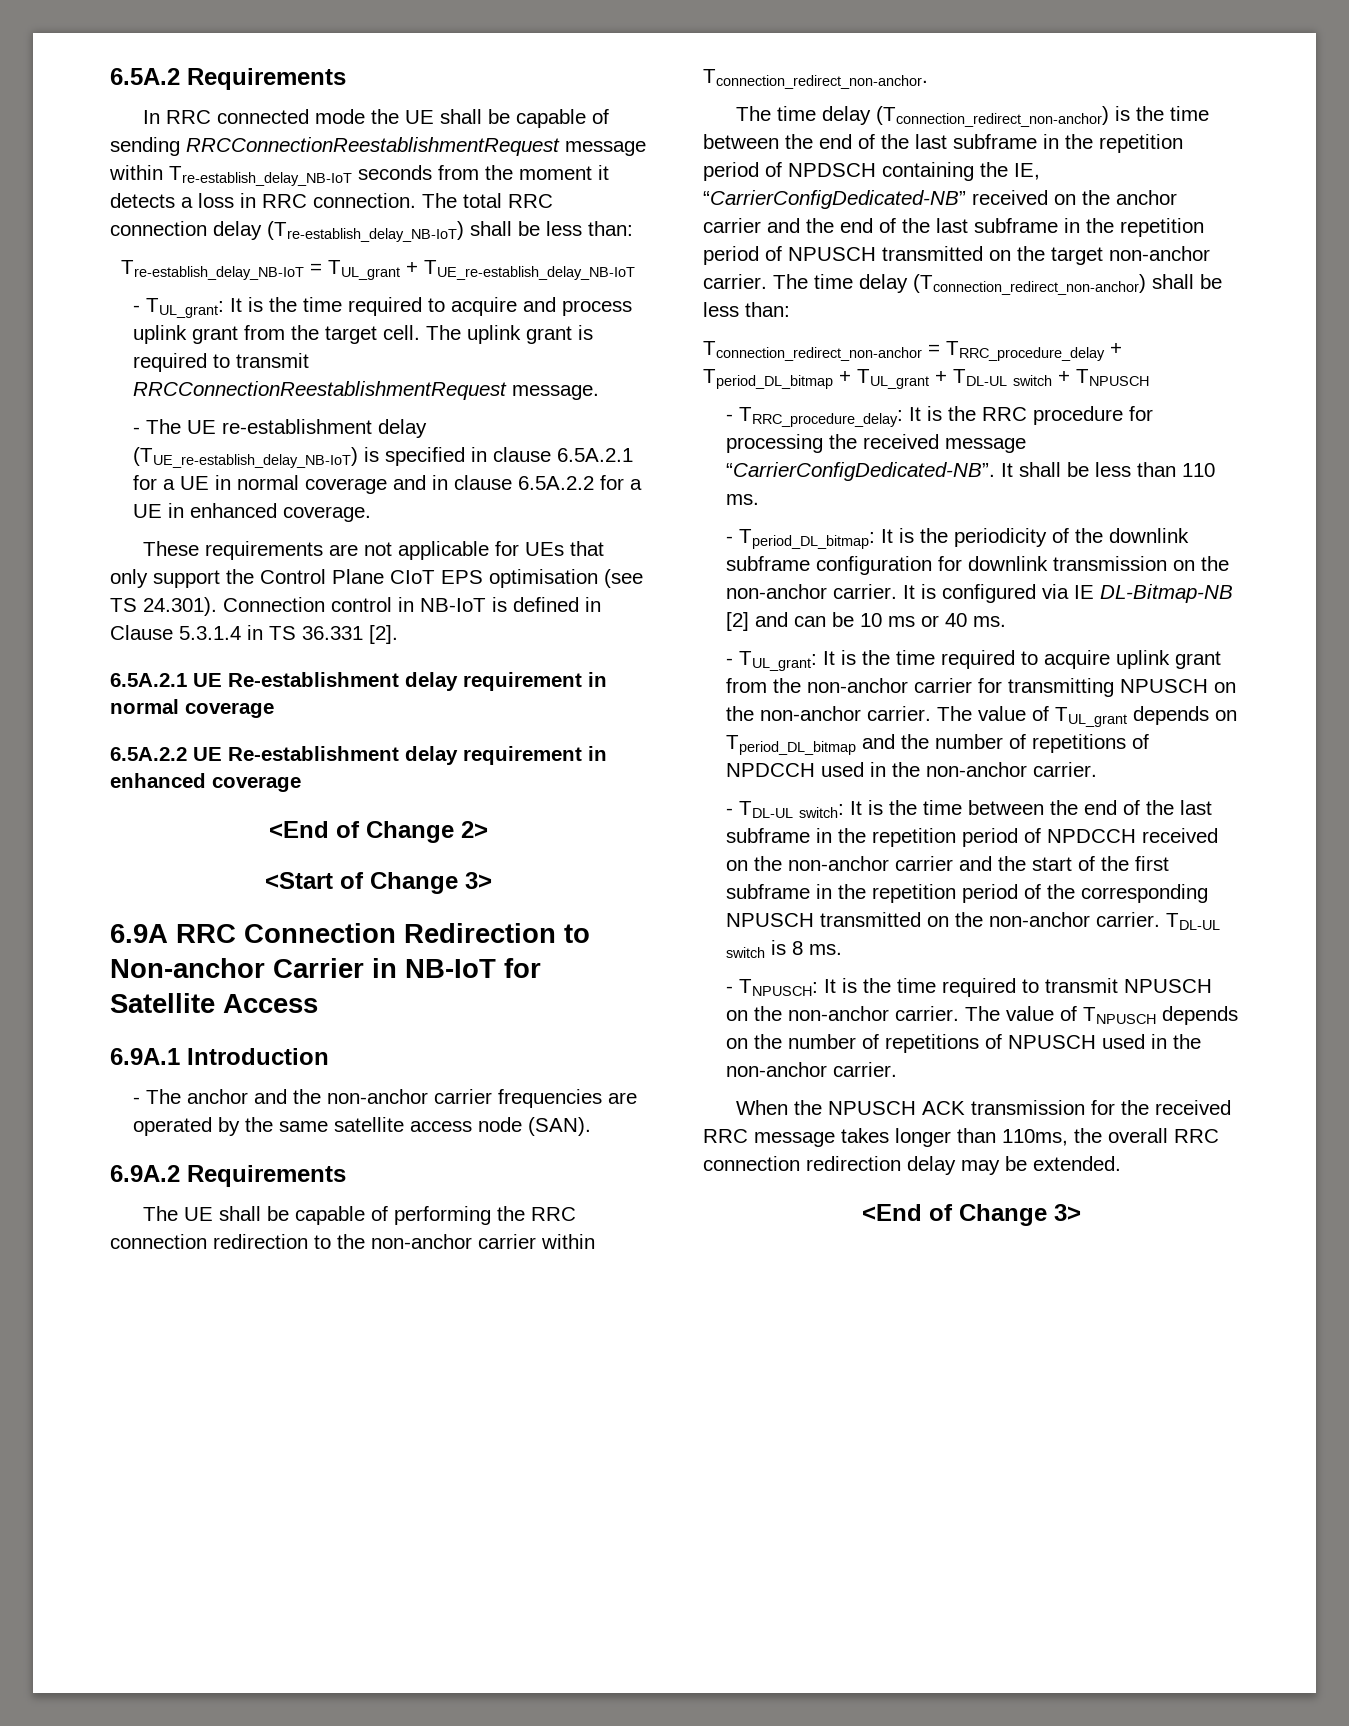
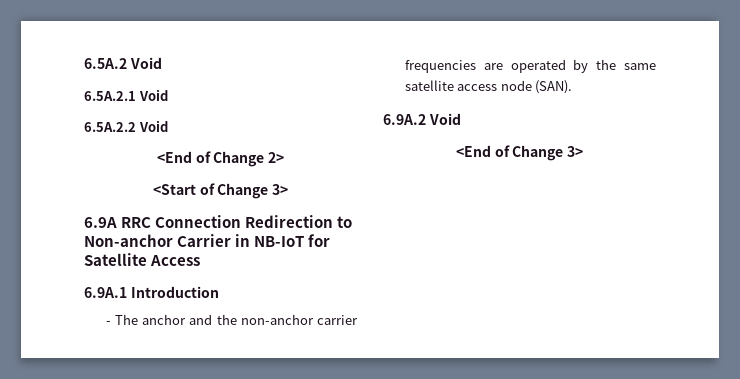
[187,68,346,90] [142,109,609,128] [110,137,646,156] [109,165,609,186] [110,193,553,208] [110,221,633,242] [121,260,635,280] [132,297,632,318] [132,325,593,344] [132,353,309,372] [132,381,599,400] [132,419,427,438] [132,447,633,468] [132,475,642,494] [132,503,371,522] [142,541,604,560] [110,569,643,588] [110,597,601,616] [110,625,398,644] [110,672,607,691] [110,699,274,718] [110,746,607,765] [110,773,301,792] Requirements // In RRC connected mode the UE shall be capable of sending RRCConnectionReestablishmentRequest message within Tre-establish_delay_NB-IoT seconds from the moment it detects a loss in RRC connection. The total RRC connection delay (Tre-establish_delay_NB-IoT) shall be less than: // Tre-establish_delay_NB-IoT = TUL_grant + TUE_re-establish_delay_NB-IoT // - TUL_grant: It is the time required to acquire and process uplink grant from the target cell. The uplink grant is required to transmit RRCConnectionReestablishmentRequest message. // - The UE re-establishment delay (TUE_re-establish_delay_NB-IoT) is specified in clause 6.5A.2.1 for a UE in normal coverage and in clause 6.5A.2.2 for a UE in enhanced coverage. // These requirements are not applicable for UEs that only support the Control Plane CIoT EPS optimisation (see TS 24.301). Connection control in NB-IoT is defined in Clause 5.3.1.4 in TS 36.331 [2]. // 6.5A.2.1 UE Re-establishment delay requirement in normal coverage // 6.5A.2.2 UE Re-establishment delay requirement in enhanced coverage -> [129,57,162,69] [84,89,168,101] [84,120,168,132] Void // 6.5A.2.1 Void // 6.5A.2.2 Void
[187,1165,346,1187] [142,1206,576,1225] [110,1234,595,1249] [703,69,928,89] [735,106,1209,127] [703,134,1183,153] [703,162,1040,181] [703,190,1177,209] [703,218,1204,237] [703,246,1210,265] [703,274,1222,295] [703,302,790,317] [703,341,1122,361] [703,369,1149,389] [725,406,1153,427] [725,434,1026,453] [725,462,1215,481] [725,494,759,505] [725,528,1189,549] [725,556,1229,575] [725,584,1233,603] [725,612,1006,631] [725,650,1221,671] [725,678,1236,697] [725,706,1237,727] [725,734,1149,755] [725,762,1097,777] [725,800,1212,818] [725,828,1218,847] [725,856,1169,871] [725,884,1208,903] [725,912,1220,930] [725,940,842,958] [725,978,1212,997] [725,1006,1238,1025] [725,1034,1201,1053] [725,1062,897,1077] [735,1100,1231,1115] [703,1128,1219,1147] [703,1156,1121,1175] Requirements // The UE shall be capable of performing the RRC connection redirection to the non-anchor carrier within Tconnection_redirect_non-anchor. // The time delay (Tconnection_redirect_non-anchor) is the time between the end of the last subframe in the repetition period of NPDSCH containing the IE, “CarrierConfigDedicated-NB” received on the anchor carrier and the end of the last subframe in the repetition period of NPUSCH transmitted on the target non-anchor carrier. The time delay (Tconnection_redirect_non-anchor) shall be less than: // Tconnection_redirect_non-anchor = TRRC_procedure_delay + Tperiod_DL_bitmap + TUL_grant + TDL-UL switch + TNPUSCH // - TRRC_procedure_delay: It is the RRC procedure for processing the received message “CarrierConfigDedicated-NB”. It shall be less than 110 ms. // - Tperiod_DL_bitmap: It is the periodicity of the downlink subframe configuration for downlink transmission on the non-anchor carrier. It is configured via IE DL-Bitmap-NB [2] and can be 10 ms or 40 ms. // - TUL_grant: It is the time required to acquire uplink grant from the non-anchor carrier for transmitting NPUSCH on the non-anchor carrier. The value of TUL_grant depends on Tperiod_DL_bitmap and the number of repetitions of NPDCCH used in the non-anchor carrier. // - TDL-UL switch: It is the time between the end of the last subframe in the repetition period of NPDCCH received on the non-anchor carrier and the start of the first subframe in the repetition period of the corresponding NPUSCH transmitted on the non-anchor carrier. TDL-UL switch is 8 ms. // - TNPUSCH: It is the time required to transmit NPUSCH on the non-anchor carrier. The value of TNPUSCH depends on the number of repetitions of NPUSCH used in the non-anchor carrier. // When the NPUSCH ACK transmission for the received RRC message takes longer than 110ms, the overall RRC connection redirection delay may be extended. -> [428,113,461,125] Void

